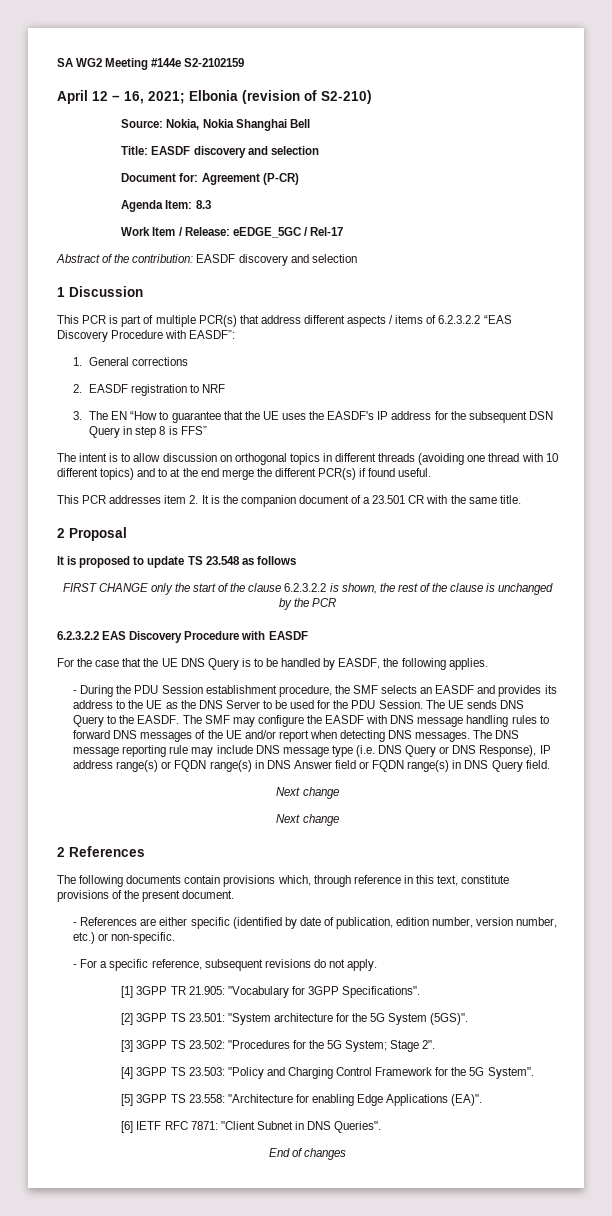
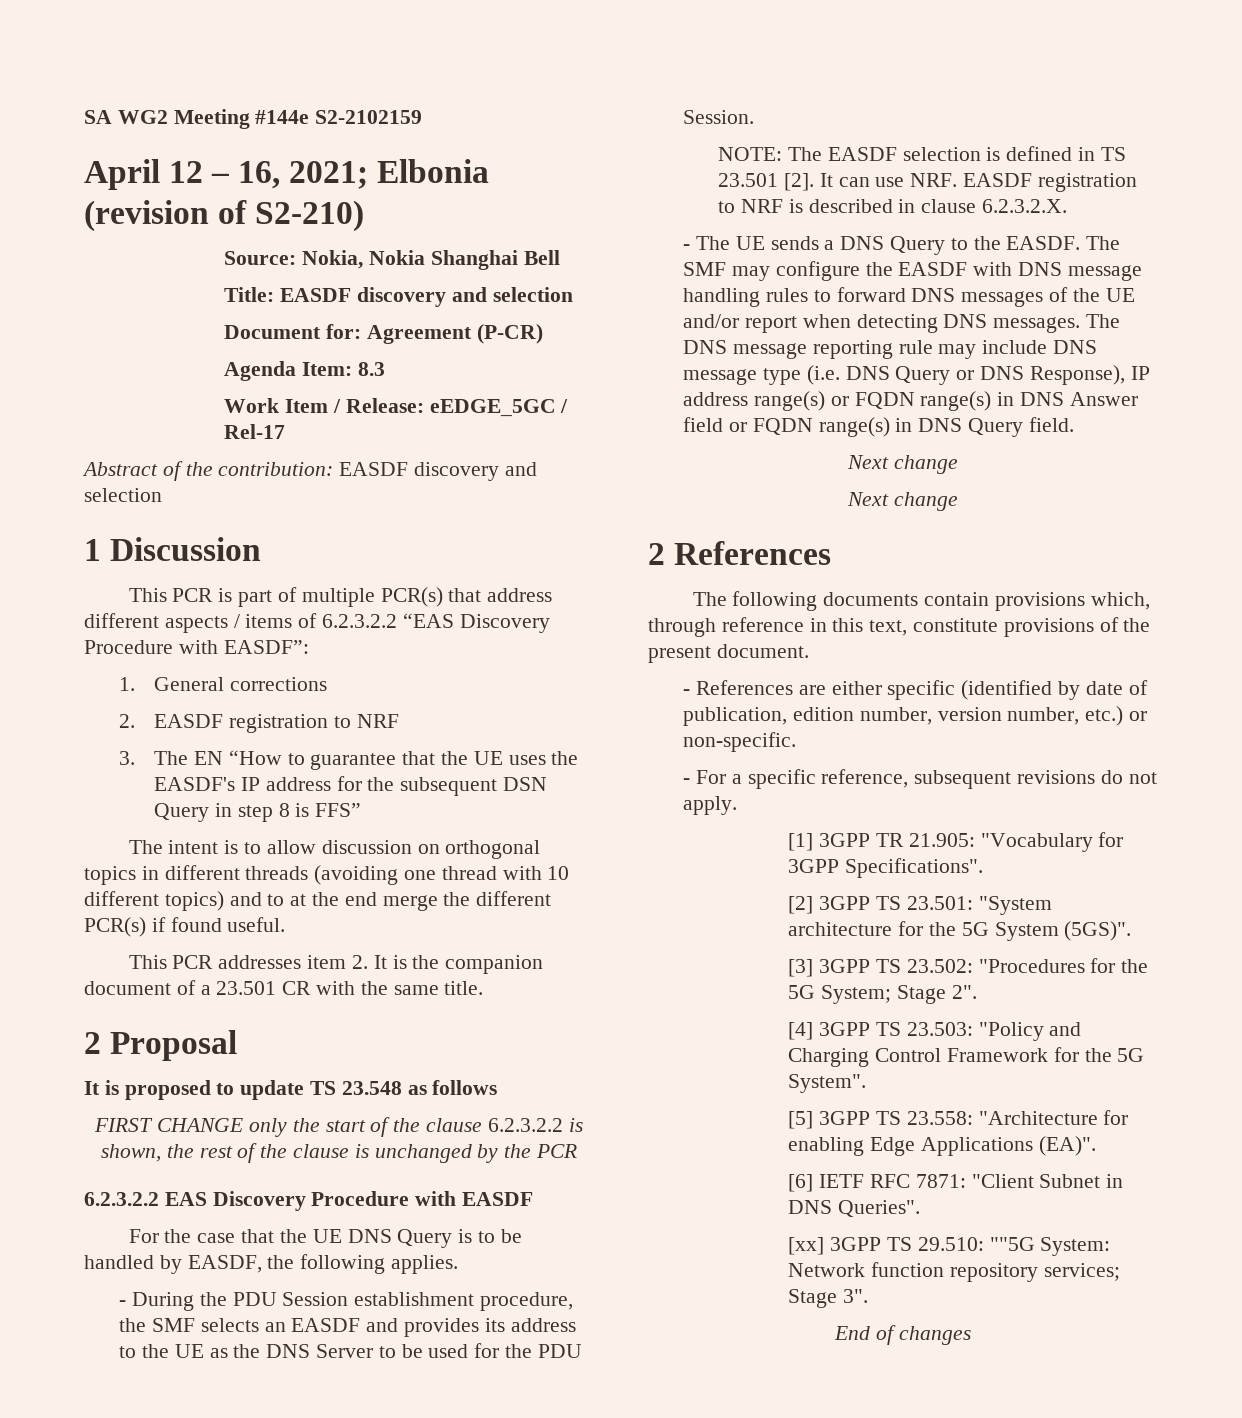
(423, 704) none -> [718,146,1126,161] [718,173,1137,192] [718,199,1067,213] [683,244,691,250] // NOTE: The EASDF selection is defined in TS 23.501 [2]. It can use NRF. EASDF registration to NRF is described in clause 6.2.3.2.X. // -
(497, 704) none -> [824,240,835,250] a
(382, 1127) none -> [788,1237,1111,1256] [788,1262,1120,1282] [788,1289,869,1308] // [xx] 3GPP TS 29.510: ""5G System: Network function repository services; Stage 3".

